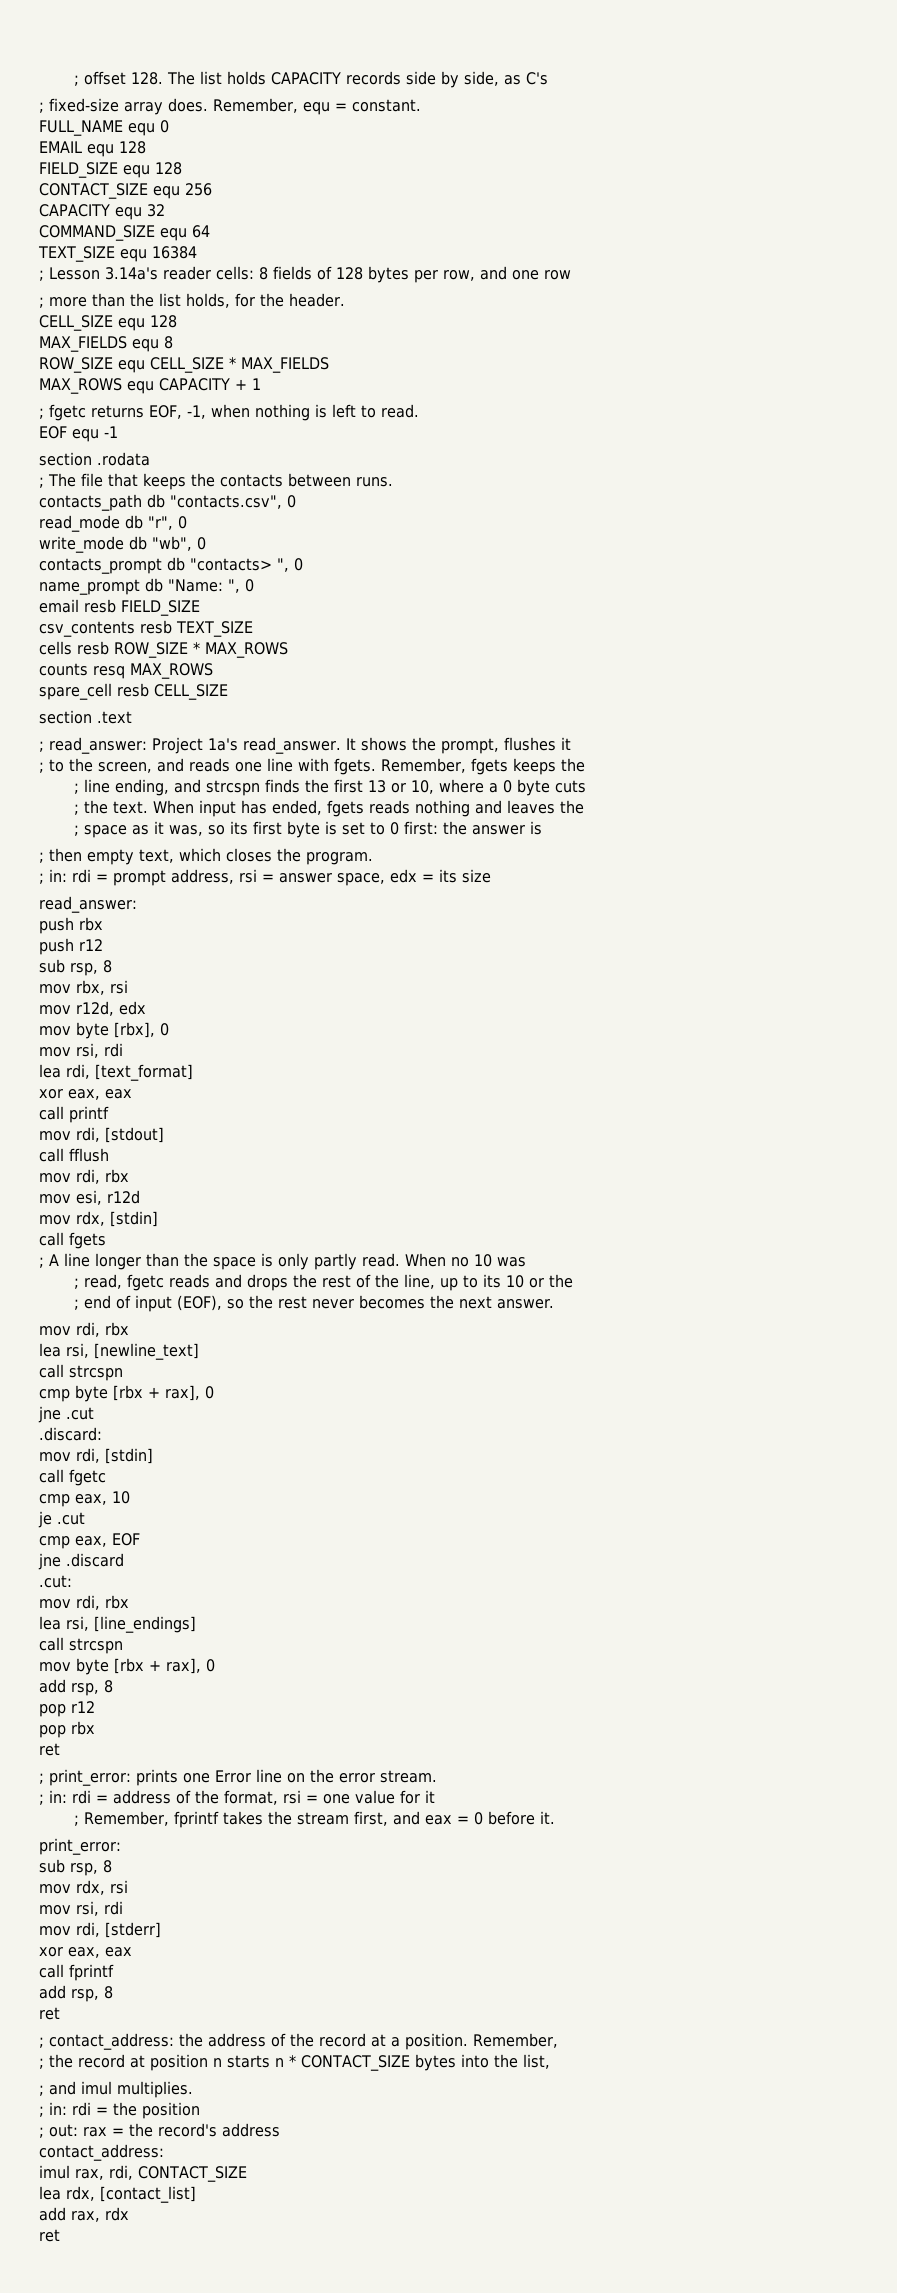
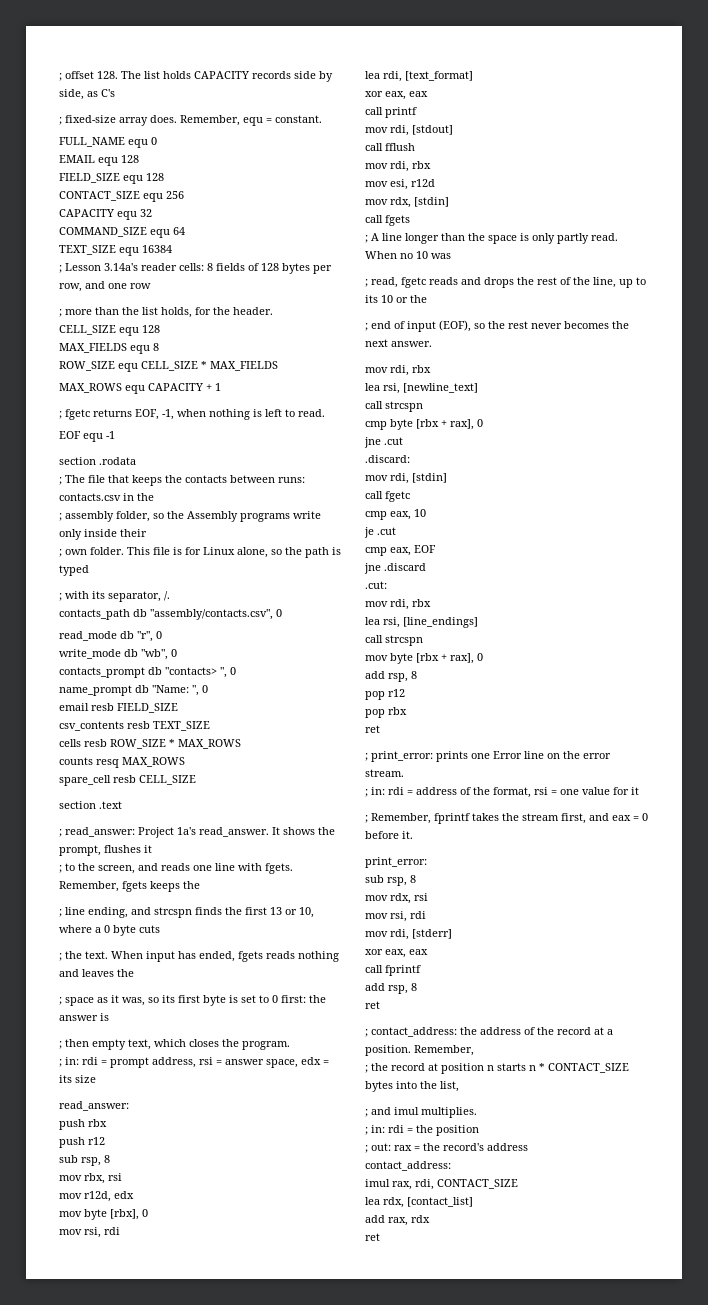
[356,477,393,487] runs. -> [278,477,305,483] [59,493,154,501] [59,511,321,522] [59,529,147,540] [59,547,341,558] [59,565,89,576] [59,591,170,602] runs: contacts.csv in the // ; assembly folder, so the Assembly programs write only inside their // ; own folder. This file is for Linux alone, so the path is typed // ; with its separator, /.
[170,495,282,509] "contacts.csv", -> [150,609,273,620] "assembly/contacts.csv",

